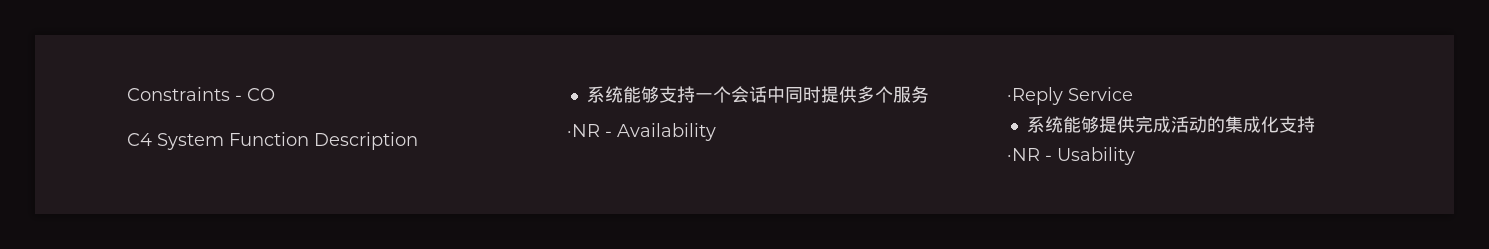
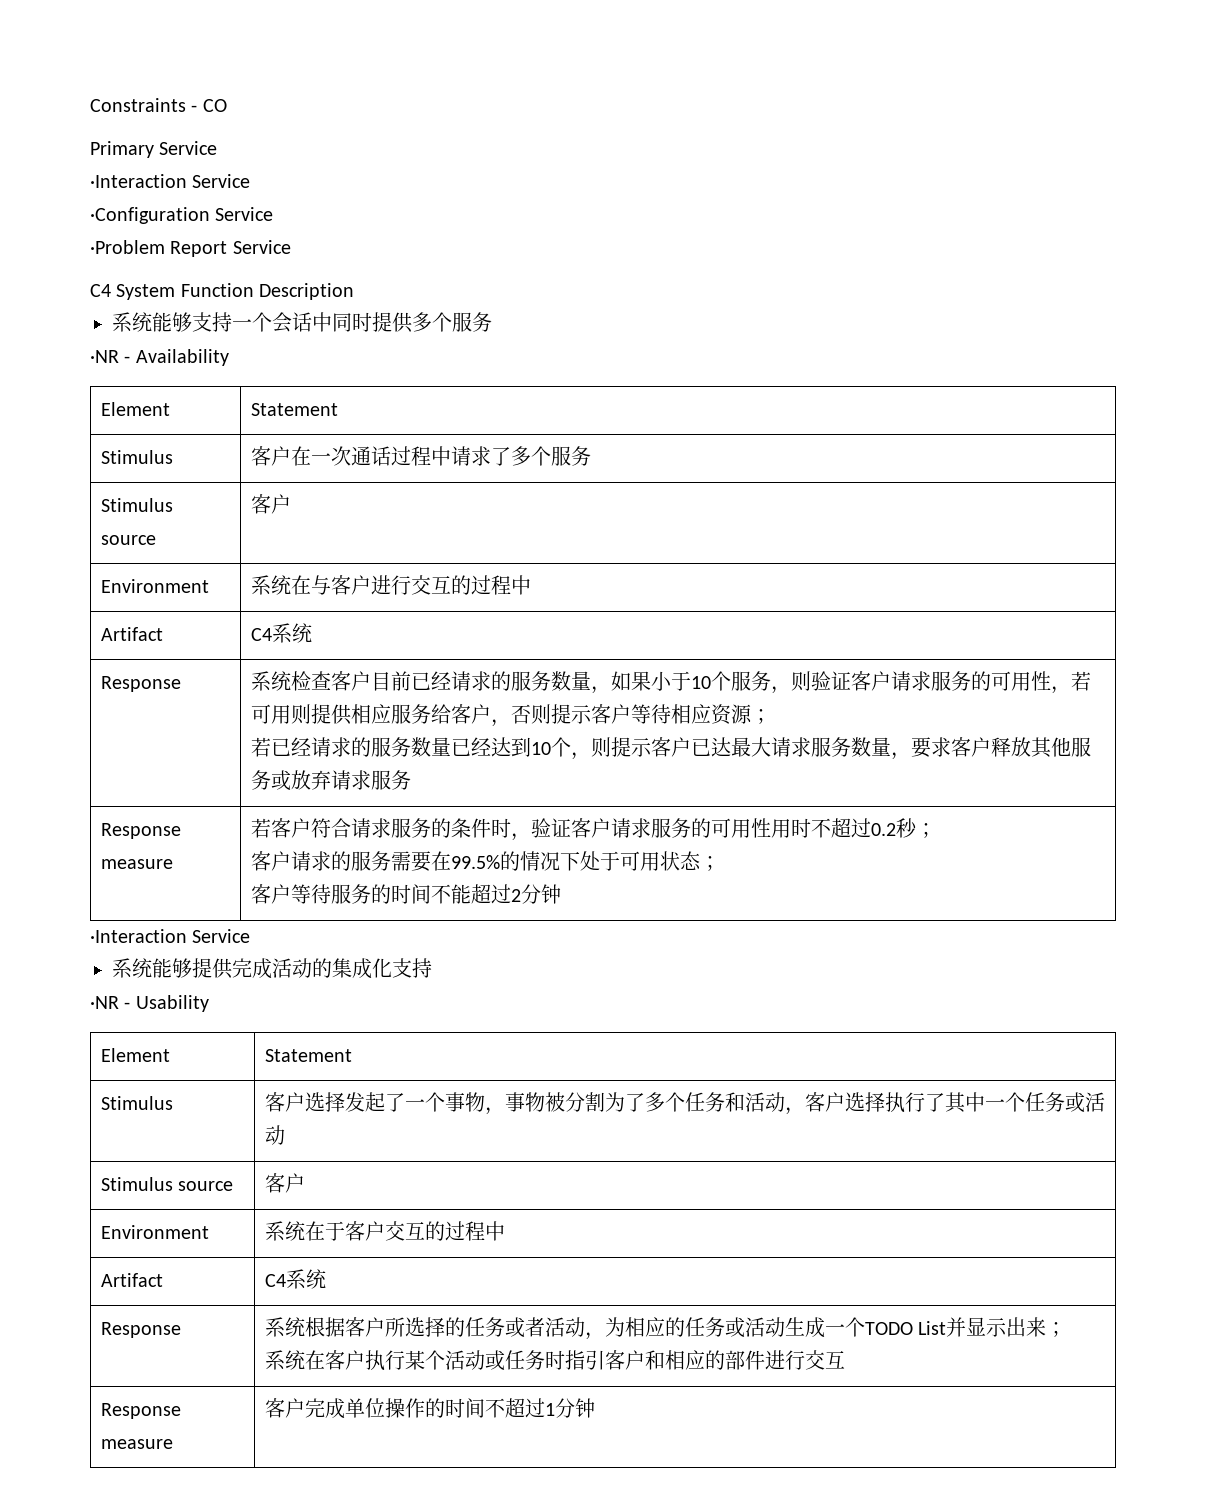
(275, 94) none -> [90,141,218,158] [90,174,251,188] [90,207,274,224] [90,240,291,257] // Primary Service // ·Interaction Service // ·Configuration Service // ·Problem Report Service
[1007,87,1063,105] // ·Reply -> [100,402,170,416] [250,403,338,416] [100,450,173,464] [250,446,591,466] [100,498,173,512] [100,535,156,545] [250,494,291,514] [100,579,209,593] [250,575,531,595] [100,627,163,641] [250,623,312,643] [100,676,181,692] [250,671,1091,694] [250,704,771,727] [250,737,1091,760] [250,770,411,791] [100,823,181,839] [100,859,173,869] [250,818,936,841] [250,851,720,872] [250,884,561,904] [90,929,187,943] // Element | Statement // Stimulus | 客户在一次通话过程中请求了多个服务 // Stimulus source | 客户 // Environment | 系统在与客户进行交互的过程中 // Artifact | C4系统 // Response | 系统检查客户目前已经请求的服务数量，如果小于10个服务，则验证客户请求服务的可用性，若可用则提供相应服务给客户，否则提示客户等待相应资源； // 若已经请求的服务数量已经达到10个，则提示客户已达最大请求服务数量，要求客户释放其他服务或放弃请求服务 // Response measure | 若客户符合请求服务的条件时，验证客户请求服务的可用性用时不超过0.2秒； // 客户请求的服务需要在99.5%的情况下处于可用状态； // 客户等待服务的时间不能超过2分钟 // ·Interaction
(1135, 156) none -> [100,1048,170,1062] [264,1049,352,1062] [100,1096,173,1110] [264,1092,1105,1115] [264,1125,285,1145] [100,1177,233,1191] [264,1173,305,1193] [100,1225,209,1239] [264,1221,505,1241] [100,1273,163,1287] [264,1269,326,1289] [100,1322,181,1338] [264,1317,1066,1340] [264,1350,845,1371] [100,1403,181,1419] [100,1439,173,1449] [264,1398,595,1419] // Element | Statement // Stimulus | 客户选择发起了一个事物，事物被分割为了多个任务和活动，客户选择执行了其中一个任务或活动 // Stimulus source | 客户 // Environment | 系统在于客户交互的过程中 // Artifact | C4系统 // Response | 系统根据客户所选择的任务或者活动，为相应的任务或活动生成一个TODO List并显示出来； // 系统在客户执行某个活动或任务时指引客户和相应的部件进行交互 // Response measure | 客户完成单位操作的时间不超过1分钟

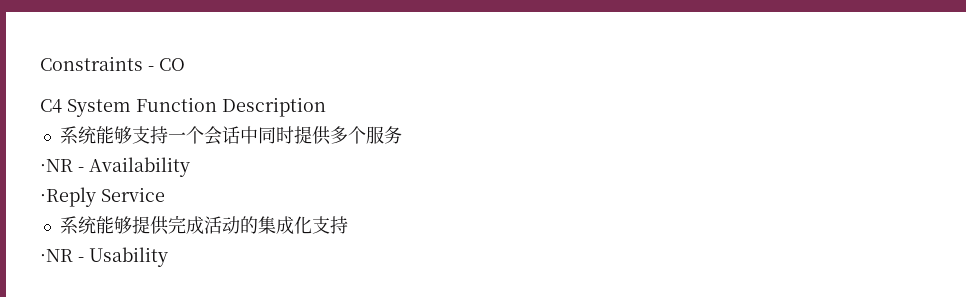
[90,141,218,158] [90,174,251,188] [90,207,274,224] [90,240,291,257] // Primary Service // ·Interaction Service // ·Configuration Service // ·Problem Report Service -> (185, 64) none
[100,402,170,416] [250,403,338,416] [100,450,173,464] [250,446,591,466] [100,498,173,512] [100,535,156,545] [250,494,291,514] [100,579,209,593] [250,575,531,595] [100,627,163,641] [250,623,312,643] [100,676,181,692] [250,671,1091,694] [250,704,771,727] [250,737,1091,760] [250,770,411,791] [100,823,181,839] [100,859,173,869] [250,818,936,841] [250,851,720,872] [250,884,561,904] [90,929,187,943] // Element | Statement // Stimulus | 客户在一次通话过程中请求了多个服务 // Stimulus source | 客户 // Environment | 系统在与客户进行交互的过程中 // Artifact | C4系统 // Response | 系统检查客户目前已经请求的服务数量，如果小于10个服务，则验证客户请求服务的可用性，若可用则提供相应服务给客户，否则提示客户等待相应资源； // 若已经请求的服务数量已经达到10个，则提示客户已达最大请求服务数量，要求客户释放其他服务或放弃请求服务 // Response measure | 若客户符合请求服务的条件时，验证客户请求服务的可用性用时不超过0.2秒； // 客户请求的服务需要在99.5%的情况下处于可用状态； // 客户等待服务的时间不能超过2分钟 // ·Interaction -> [40,187,96,207] // ·Reply
[100,1048,170,1062] [264,1049,352,1062] [100,1096,173,1110] [264,1092,1105,1115] [264,1125,285,1145] [100,1177,233,1191] [264,1173,305,1193] [100,1225,209,1239] [264,1221,505,1241] [100,1273,163,1287] [264,1269,326,1289] [100,1322,181,1338] [264,1317,1066,1340] [264,1350,845,1371] [100,1403,181,1419] [100,1439,173,1449] [264,1398,595,1419] // Element | Statement // Stimulus | 客户选择发起了一个事物，事物被分割为了多个任务和活动，客户选择执行了其中一个任务或活动 // Stimulus source | 客户 // Environment | 系统在于客户交互的过程中 // Artifact | C4系统 // Response | 系统根据客户所选择的任务或者活动，为相应的任务或活动生成一个TODO List并显示出来； // 系统在客户执行某个活动或任务时指引客户和相应的部件进行交互 // Response measure | 客户完成单位操作的时间不超过1分钟 -> (168, 257) none

